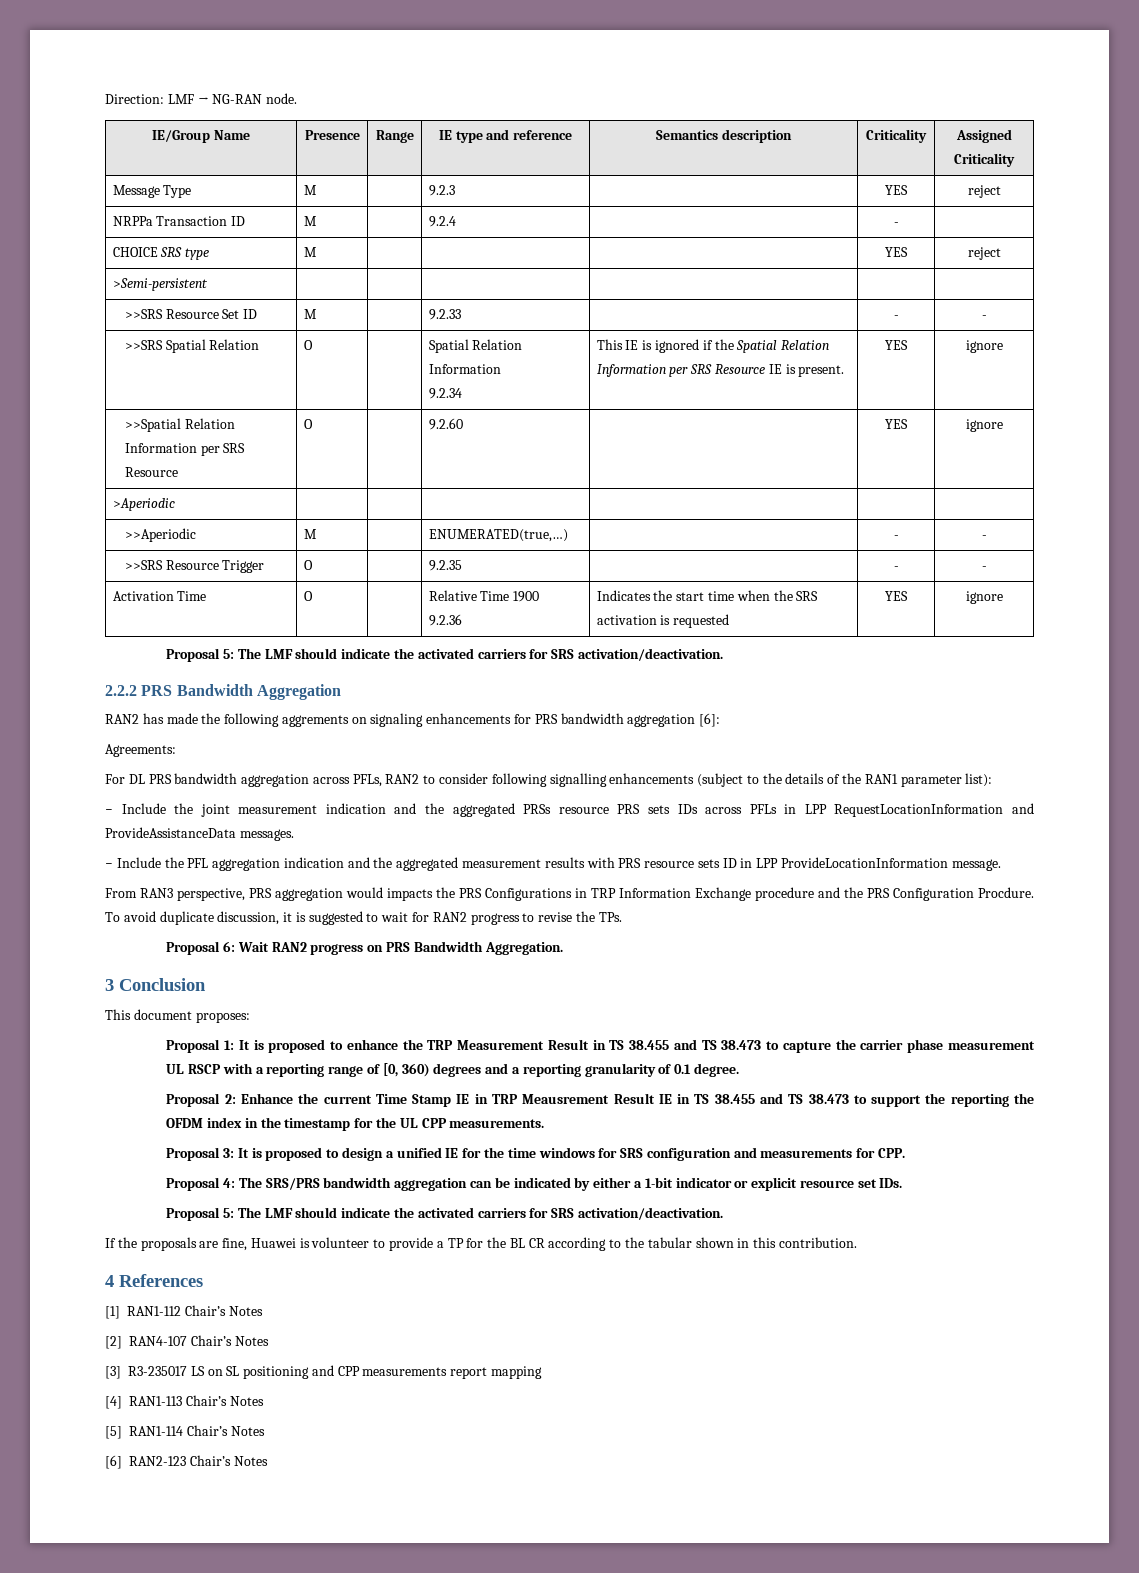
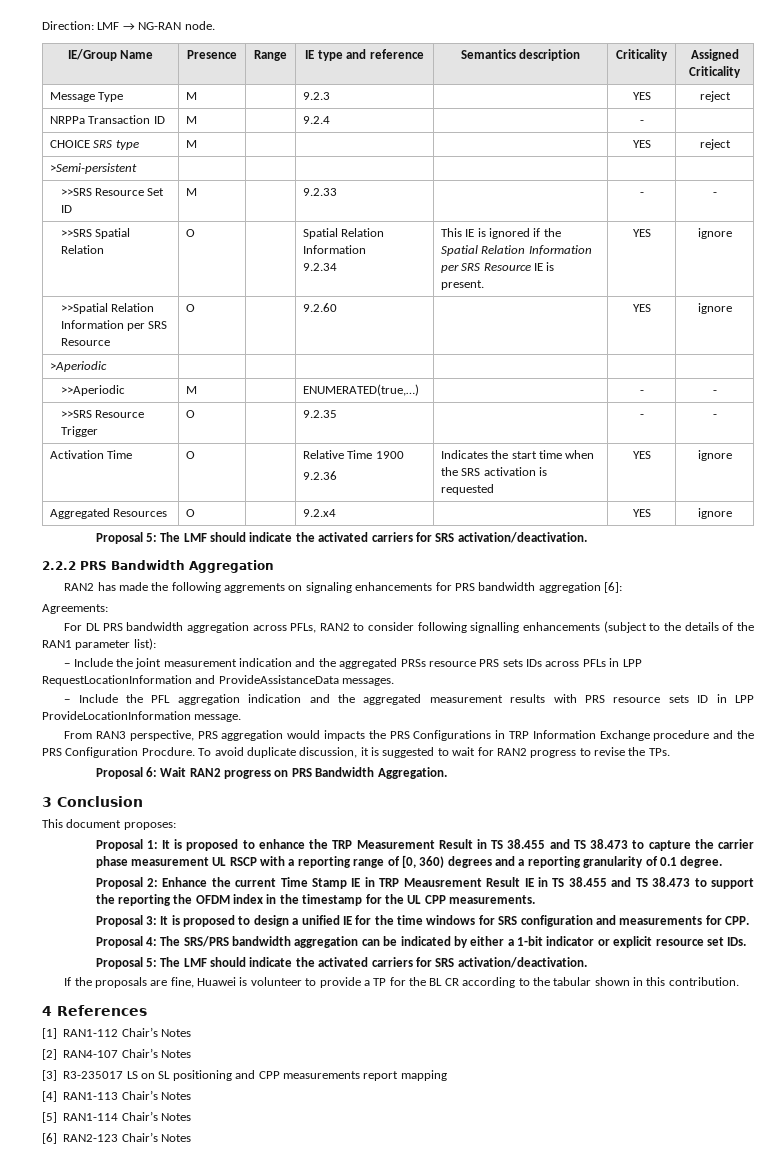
(1003, 597) none -> [49,508,168,519] [185,509,195,517] [302,509,336,517] [632,509,651,517] [697,508,732,519] // Aggregated Resources | O | | 9.2.x4 | | YES | ignore

